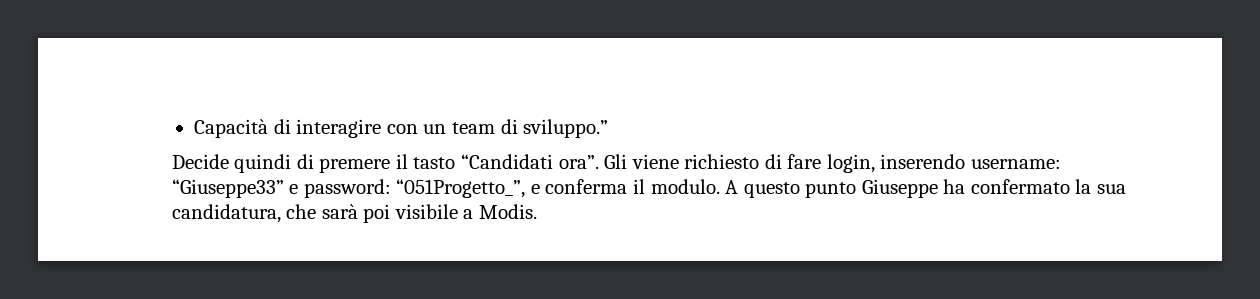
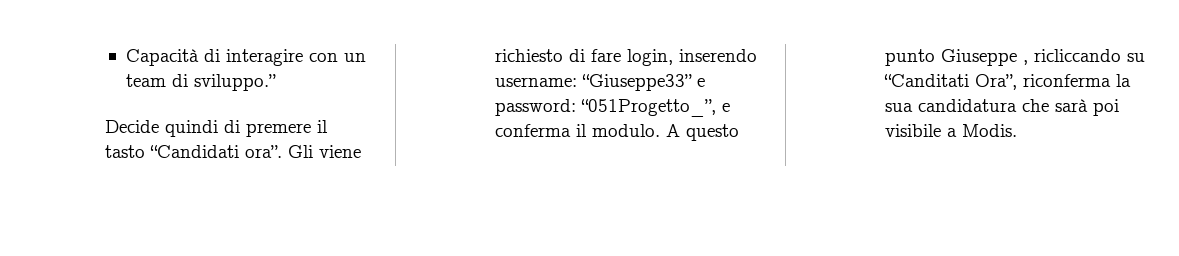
[943,179,1070,194] ha confermato -> [1023,49,1146,65] [884,74,1112,90] , ricliccando su “Canditati Ora”, riconferma
[171,204,281,223] candidatura, -> [918,99,1018,112] candidatura

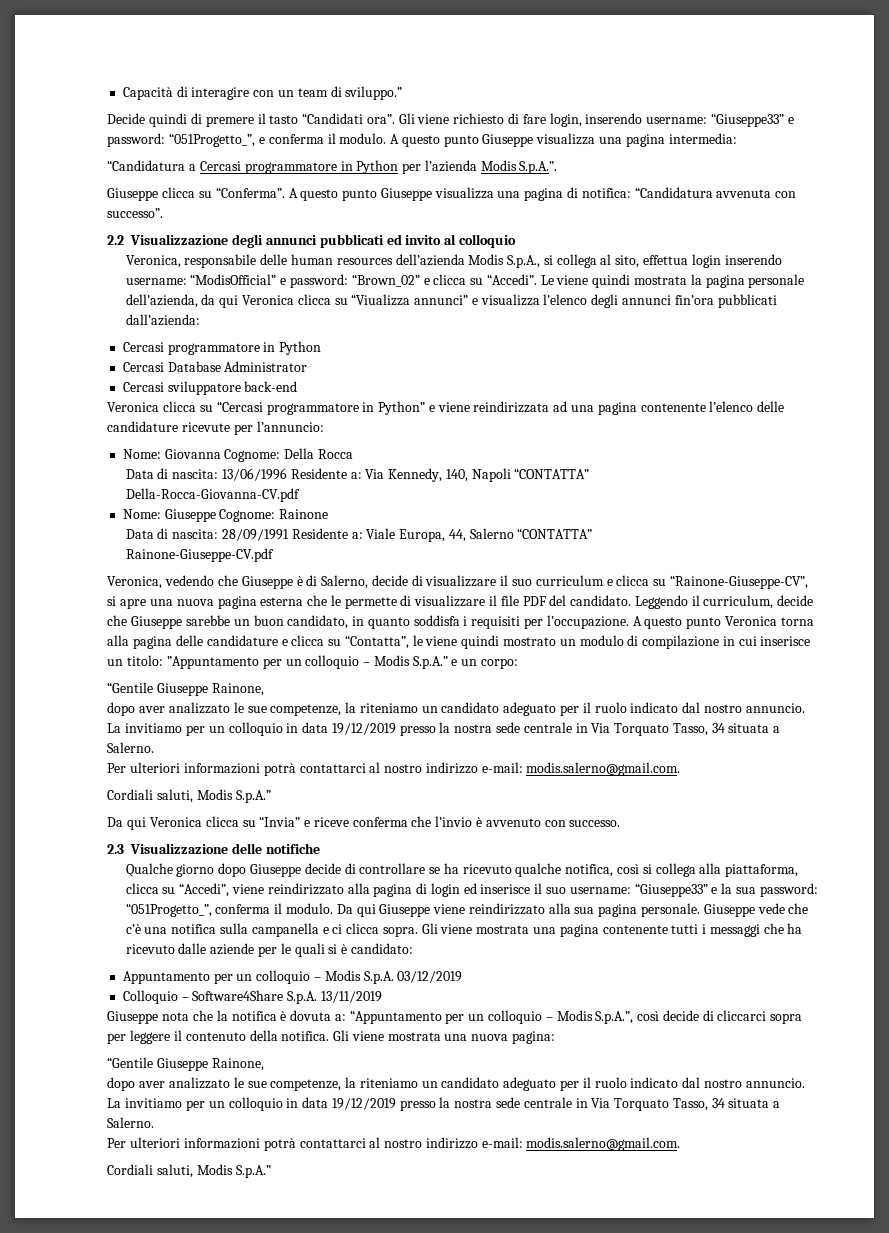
[1023,49,1146,65] [884,74,1132,90] [885,99,1120,116] [885,124,1018,137] , ricliccando su “Canditati Ora”, riconferma la sua candidatura che sarà poi visibile a Modis. -> [536,133,737,147] [107,160,558,174] [107,187,797,201] [107,208,164,218] [107,234,516,248] [125,254,782,268] [125,274,805,288] [125,294,777,308] [125,314,200,326] [122,341,322,355] [122,361,308,372] [122,381,298,395] [107,401,785,415] [107,421,324,435] [122,448,353,462] [125,468,590,482] [125,488,300,502] [122,509,329,522] [125,528,593,542] [125,548,274,562] [107,575,808,589] [107,595,814,609] [107,615,814,629] [107,635,811,649] [107,655,519,669] [107,682,265,696] [107,702,805,716] [107,722,781,736] [107,742,155,753] [107,762,681,776] [107,789,271,803] [107,816,621,830] [107,843,321,854] [125,863,799,877] [125,883,818,897] [125,903,809,917] [125,923,803,937] [125,943,413,957] [122,970,463,984] [122,990,382,1004] [107,1010,803,1024] [107,1030,556,1044] [107,1057,265,1071] [107,1077,805,1091] [107,1097,781,1111] [107,1117,155,1128] [107,1137,681,1151] [107,1164,271,1178] visualizza una pagina intermedia: // “Candidatura a Cercasi programmatore in Python per l’azienda Modis S.p.A.”. // Giuseppe clicca su “Conferma”. A questo punto Giuseppe visualizza una pagina di notifica: “Candidatura avvenuta con successo”. // 2.2 Visualizzazione degli annunci pubblicati ed invito al colloquio // Veronica, responsabile delle human resources dell’azienda Modis S.p.A., si collega al sito, effettua login inserendo username: “ModisOfficial” e password: “Brown_02” e clicca su “Accedi”. Le viene quindi mostrata la pagina personale dell’azienda, da qui Veronica clicca su “Viualizza annunci” e visualizza l’elenco degli annunci fin’ora pubblicati dall’azienda: // Cercasi programmatore in Python // Cercasi Database Administrator // Cercasi sviluppatore back-end // Veronica clicca su “Cercasi programmatore in Python” e viene reindirizzata ad una pagina contenente l’elenco delle candidature ricevute per l’annuncio: // Nome: Giovanna Cognome: Della Rocca // Data di nascita: 13/06/1996 Residente a: Via Kennedy, 140, Napoli “CONTATTA” // Della-Rocca-Giovanna-CV.pdf // Nome: Giuseppe Cognome: Rainone // Data di nascita: 28/09/1991 Residente a: Viale Europa, 44, Salerno “CONTATTA” // Rainone-Giuseppe-CV.pdf // Veronica, vedendo che Giuseppe è di Salerno, decide di visualizzare il suo curriculum e clicca su “Rainone-Giuseppe-CV”, si apre una nuova pagina esterna che le permette di visualizzare il file PDF del candidato. Leggendo il curriculum, decide che Giuseppe sarebbe un buon candidato, in quanto soddisfa i requisiti per l’occupazione. A questo punto Veronica torna alla pagina delle candidature e clicca su “Contatta”, le viene quindi mostrato un modulo di compilazione in cui inserisce un titolo: ”Appuntamento per un colloquio – Modis S.p.A.” e un corpo: // “Gentile Giuseppe Rainone, // dopo aver analizzato le sue competenze, la riteniamo un candidato adeguato per il ruolo indicato dal nostro annuncio. La invitiamo per un colloquio in data 19/12/2019 presso la nostra sede centrale in Via Torquato Tasso, 34 situata a Salerno. // Per ulteriori informazioni potrà contattarci al nostro indirizzo e-mail: modis.salerno@gmail.com. // Cordiali saluti, Modis S.p.A.” // Da qui Veronica clicca su “Invia” e riceve conferma che l’invio è avvenuto con successo. // 2.3 Visualizzazione delle notifiche // Qualche giorno dopo Giuseppe decide di controllare se ha ricevuto qualche notifica, così si collega alla piattaforma, clicca su “Accedi”, viene reindirizzato alla pagina di login ed inserisce il suo username: “Giuseppe33” e la sua password: “051Progetto_”, conferma il modulo. Da qui Giuseppe viene reindirizzato alla sua pagina personale. Giuseppe vede che c’è una notifica sulla campanella e ci clicca sopra. Gli viene mostrata una pagina contenente tutti i messaggi che ha ricevuto dalle aziende per le quali si è candidato: // Appuntamento per un colloquio – Modis S.p.A. 03/12/2019 // Colloquio – Software4Share S.p.A. 13/11/2019 // Giuseppe nota che la notifica è dovuta a: “Appuntamento per un colloquio – Modis S.p.A.”, così decide di cliccarci sopra per leggere il contenuto della notifica. Gli viene mostrata una nuova pagina: // “Gentile Giuseppe Rainone, // dopo aver analizzato le sue competenze, la riteniamo un candidato adeguato per il ruolo indicato dal nostro annuncio. La invitiamo per un colloquio in data 19/12/2019 presso la nostra sede centrale in Via Torquato Tasso, 34 situata a Salerno. // Per ulteriori informazioni potrà contattarci al nostro indirizzo e-mail: modis.salerno@gmail.com. // Cordiali saluti, Modis S.p.A.”

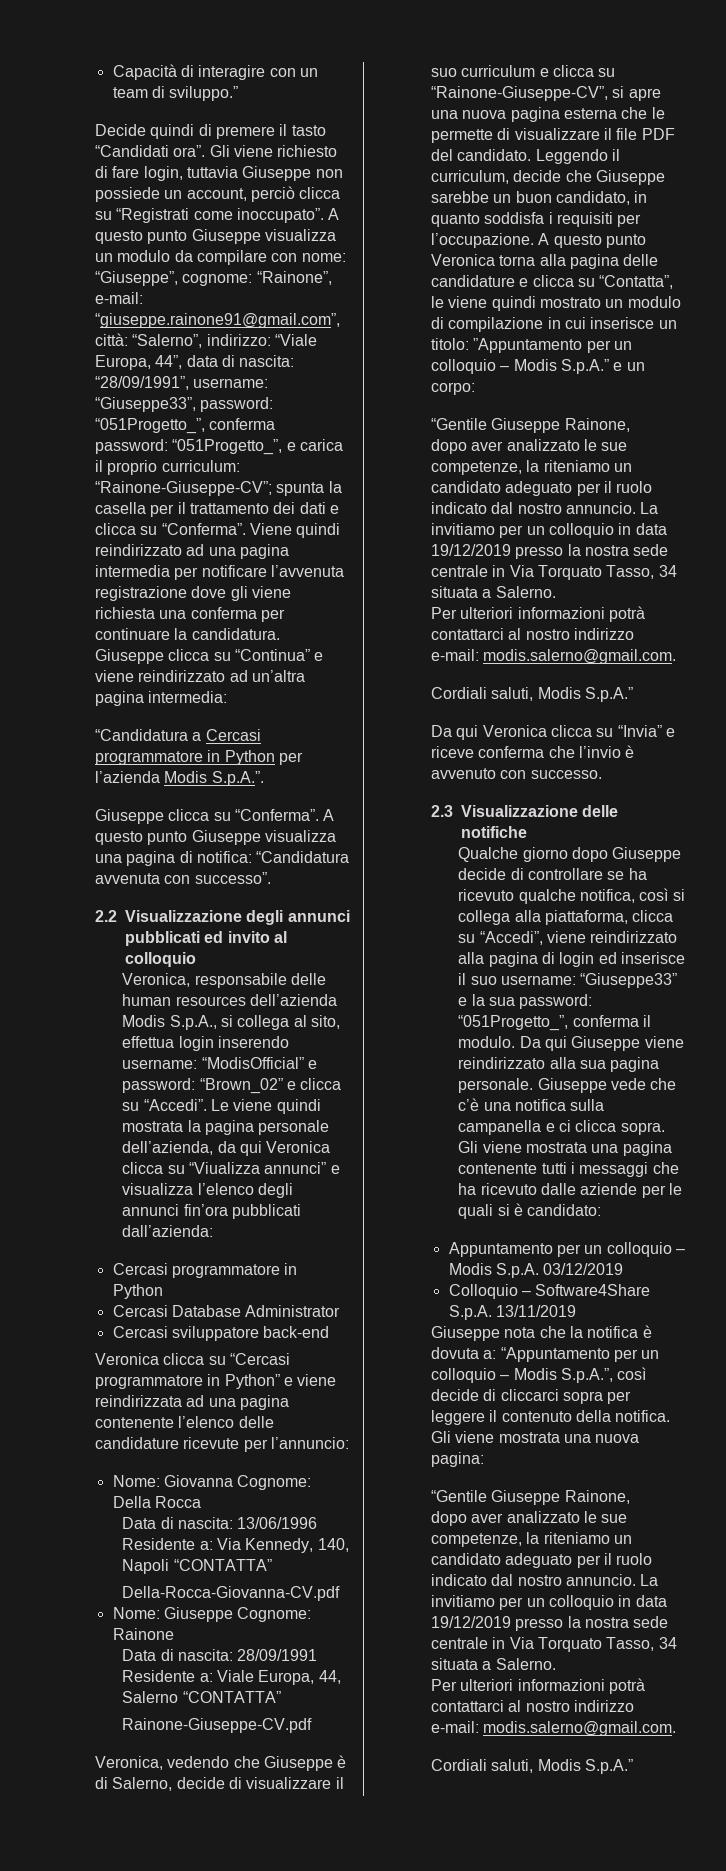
[585,113,794,127] [107,133,623,147] inserendo username: “Giuseppe33” e password: “051Progetto_”, e conferma il modulo. A questo punto Giuseppe visualizza una -> [186,166,343,181] [94,186,341,202] [94,208,340,223] [94,229,336,244] [94,250,346,265] [94,271,332,286] [94,292,143,304] [94,313,340,328] [94,333,317,348] [94,355,295,370] [94,376,269,390] [94,397,274,412] [94,418,276,434] [94,439,343,455] [94,460,240,475] [94,481,342,496] [94,502,339,517] [94,523,341,538] [94,544,289,559] [94,565,344,580] [94,586,291,601] [94,607,285,622] [94,628,280,640] [94,649,324,664] [94,670,305,682] tuttavia Giuseppe non possiede un account, perciò clicca su “Registrati come inoccupato”. A questo punto Giuseppe visualizza un modulo da compilare con nome: “Giuseppe”, cognome: “Rainone”, e-mail: “giuseppe.rainone91@gmail.com”, città: “Salerno”, indirizzo: “Viale Europa, 44”, data di nascita: “28/09/1991”, username: “Giuseppe33”, password: “051Progetto_”, conferma password: “051Progetto_”, e carica il proprio curriculum: “Rainone-Giuseppe-CV”; spunta la casella per il trattamento dei dati e clicca su “Conferma”. Viene quindi reindirizzato ad una pagina intermedia per notificare l’avvenuta registrazione dove gli viene richiesta una conferma per continuare la candidatura. Giuseppe clicca su “Continua” e viene reindirizzato ad un’altra

